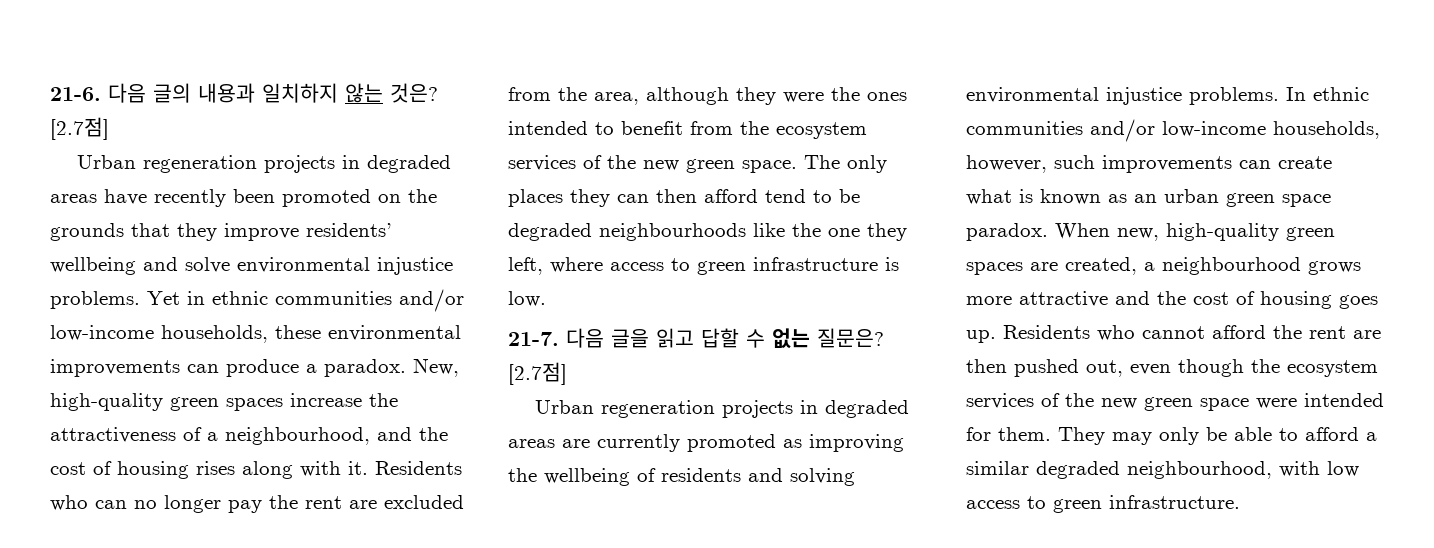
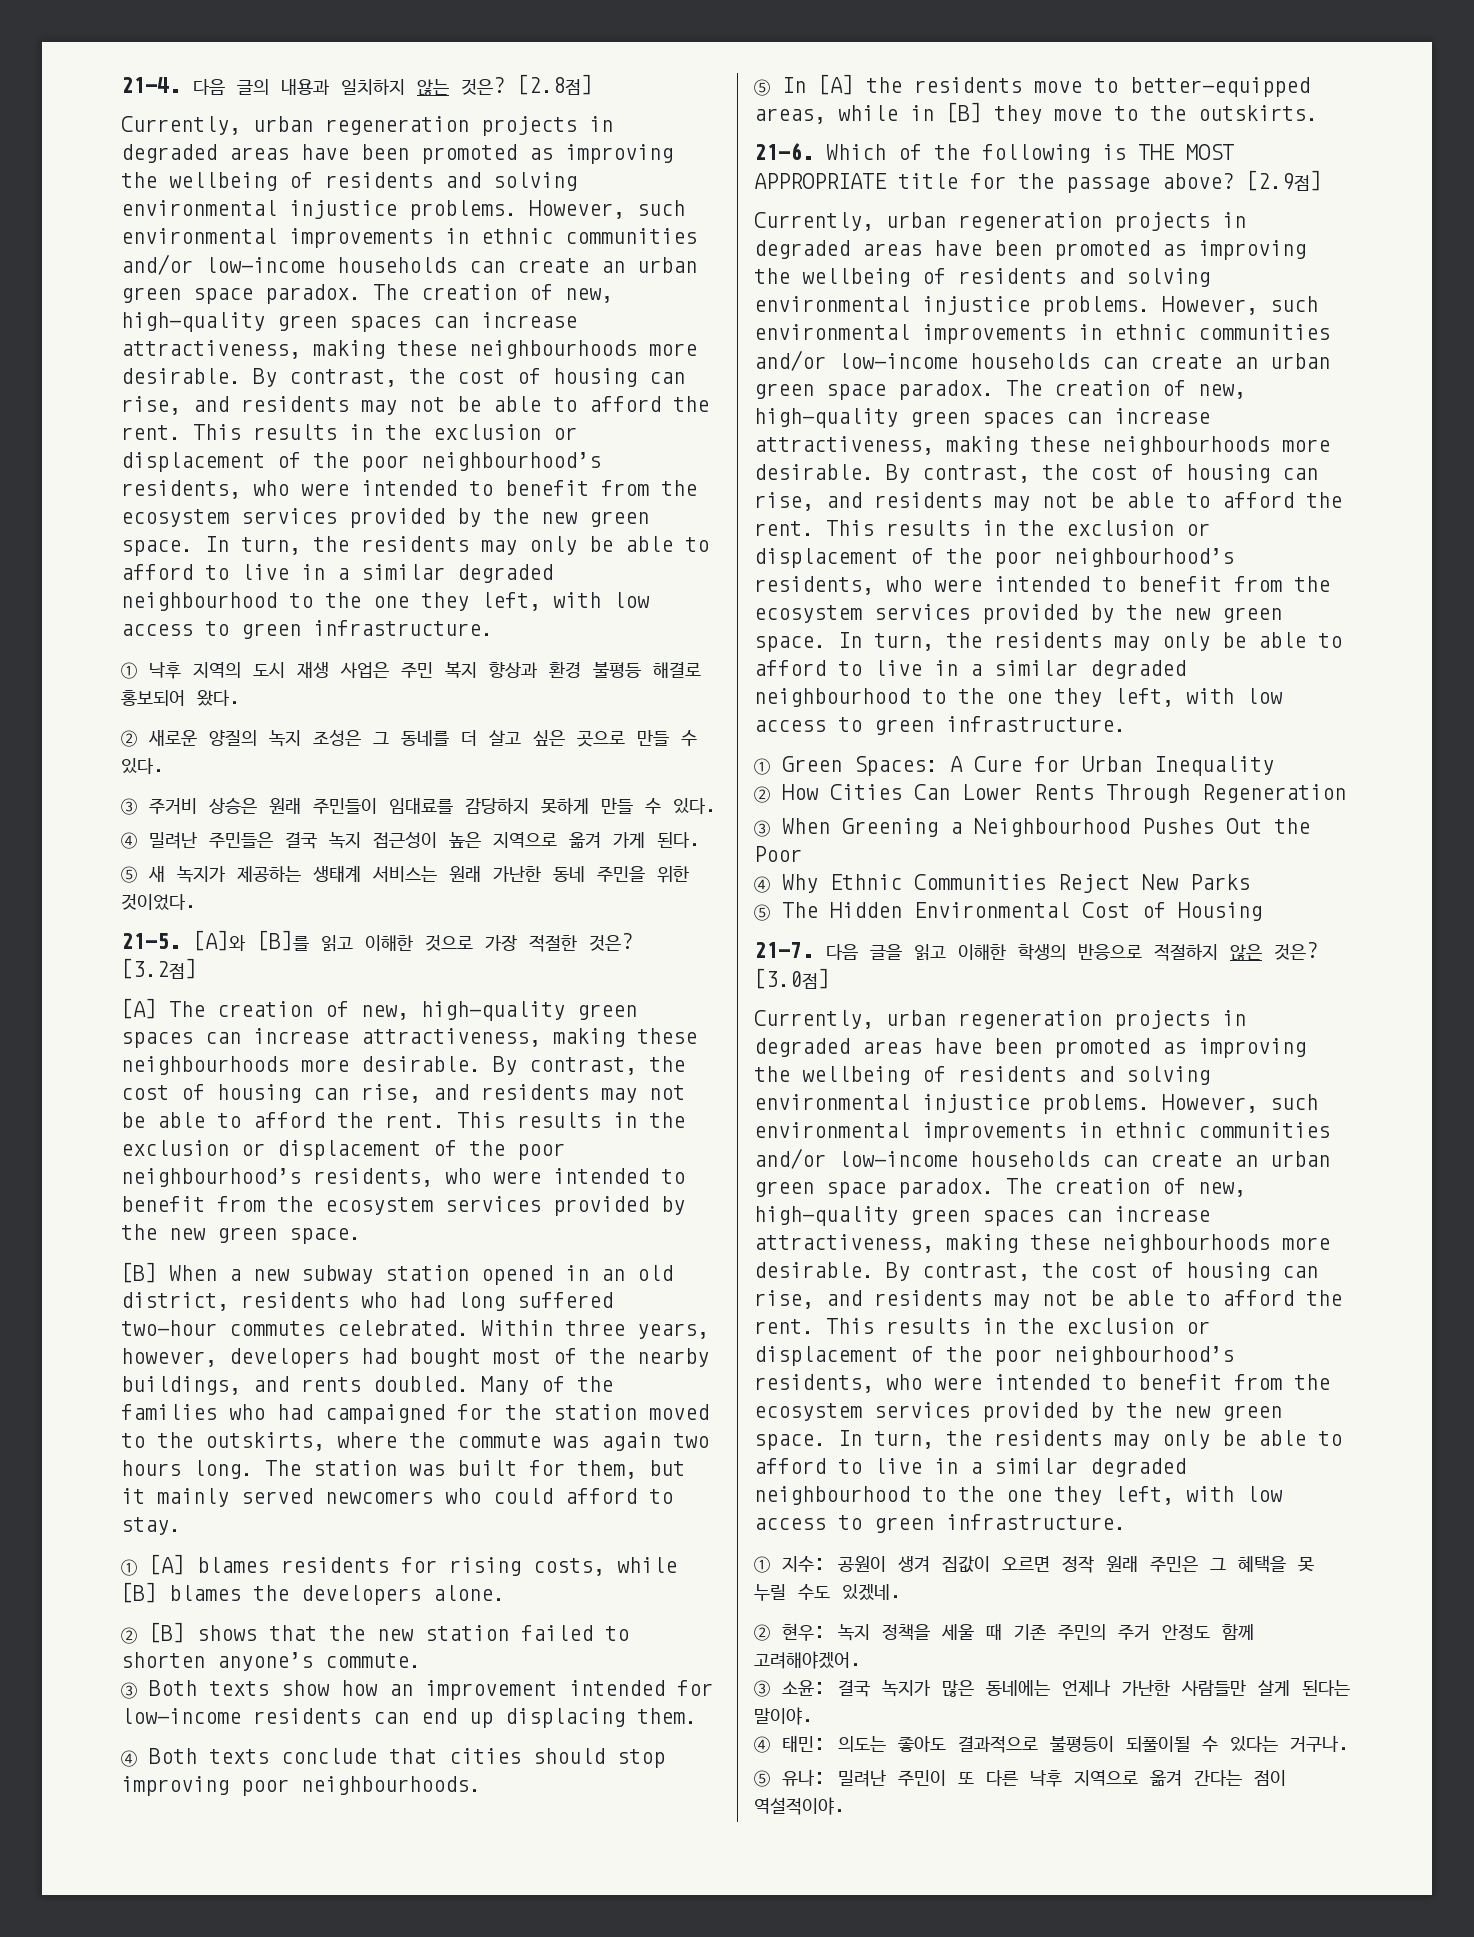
[50,87,101,101] 21-6. -> [121,77,181,93] 21-4.
[50,117,109,140] [76,155,451,173] [50,189,437,207] [50,223,392,241] [50,257,453,275] [50,289,464,312] [50,325,461,343] [50,358,459,377] [50,393,398,411] [50,427,448,445] [50,461,462,479] [50,495,464,513] [508,87,907,105] [508,121,867,139] [508,155,887,173] [508,189,860,207] [508,223,907,241] [508,257,899,275] [508,291,546,307] [508,328,884,349] [508,362,567,385] [534,400,909,418] [508,434,776,452] [2.7점] // Urban regeneration projects in degraded areas have recently been promoted on the grounds that they improve residents’ wellbeing and solve environmental injustice problems. Yet in ethnic communities and/or low‑income households, these environmental improvements can produce a paradox. New, high‑quality green spaces increase the attractiveness of a neighbourhood, and the cost of housing rises along with it. Residents who can no longer pay the rent are excluded from the area, although they were the ones intended to benefit from the ecosystem services of the new green space. The only places they can then afford tend to be degraded neighbourhoods like the one they left, where access to green infrastructure is low. // 21-7. 다음 글을 읽고 답할 수 없는 질문은? [2.7점] // Urban regeneration projects in degraded areas are currently promoted -> [517,74,593,95] [121,116,613,136] [121,144,517,164] [2.8점] // Currently, urban regeneration projects in degraded areas have been promoted
[1286,87,1369,101] [966,119,1380,142] [966,155,1332,173] [966,189,1331,207] [966,223,1335,241] [966,257,1361,275] [966,291,1378,309] [966,325,1381,343] [966,359,1378,377] [966,393,1384,411] [966,427,1377,445] [966,461,1359,479] [966,495,1240,513] In ethnic communities and/or low‑income households, however, such improvements can create what is known as an urban green space paradox. When new, high‑quality green spaces are created, a neighbourhood grows more attractive and the cost of housing goes up. Residents who cannot afford the rent are then pushed out, even though the ecosystem services of the new green space were intended for them. They may only be able to afford a similar degraded neighbourhood, with low access to green infrastructure. -> [529,200,685,219] [121,228,697,248] [121,254,697,275] [121,284,613,304] [121,312,577,332] [121,340,697,359] [121,368,685,387] [121,396,709,415] [121,424,577,440] [121,452,601,472] [121,480,697,499] [121,508,649,528] [121,536,709,556] [121,564,553,583] [121,592,649,611] [121,620,493,639] [121,661,701,679] [121,690,241,706] [121,729,697,747] [121,758,165,774] [121,798,717,815] [121,832,701,849] [121,865,689,883] [121,894,197,911] [121,930,633,952] [121,958,197,979] [121,998,637,1021] [121,1028,697,1048] [121,1056,685,1075] [121,1084,685,1103] [121,1112,685,1128] [121,1140,565,1160] [121,1168,685,1187] [121,1196,685,1216] [121,1224,361,1244] [121,1262,673,1285] [121,1292,613,1311] [121,1320,709,1339] [121,1348,709,1368] [121,1376,613,1395] [121,1404,709,1424] [121,1432,709,1451] [121,1460,685,1479] [121,1488,673,1507] [121,1517,181,1535] [121,1554,677,1576] [121,1582,505,1605] [121,1622,629,1644] [121,1652,421,1671] [121,1680,713,1700] [121,1708,697,1728] [121,1748,665,1768] [121,1776,481,1796] [754,74,1310,97] [754,102,1318,124] [754,143,1234,163] [754,170,1322,193] [754,212,1246,232] [754,240,1306,260] [754,268,1210,287] [754,296,1318,316] [754,324,1330,344] [754,350,1330,371] [754,380,1246,400] [754,408,1210,428] [754,436,1330,455] [754,464,1318,483] [754,492,1342,511] [754,520,1210,536] [754,548,1234,568] [754,576,1330,595] [754,604,1282,624] [754,632,1342,652] [754,660,1186,679] [754,688,1282,707] [754,716,1126,735] [754,756,1274,776] [754,784,1346,803] [754,818,1310,837] [754,846,802,862] [754,874,1250,893] [754,902,1262,921] [754,942,1318,961] [754,968,830,989] [754,1010,1246,1030] [754,1038,1306,1058] [754,1066,1210,1085] [754,1094,1318,1114] [754,1122,1330,1142] [754,1148,1330,1169] [754,1178,1246,1198] [754,1206,1210,1226] [754,1234,1330,1253] [754,1262,1318,1281] [754,1290,1342,1309] [754,1318,1210,1334] [754,1346,1234,1366] [754,1374,1330,1393] [754,1402,1282,1422] [754,1430,1342,1450] [754,1458,1186,1477] [754,1486,1282,1505] [754,1514,1126,1533] [754,1555,1314,1573] [754,1584,902,1601] [754,1623,1254,1641] [754,1651,862,1669] [754,1679,1350,1697] [754,1707,814,1725] [754,1735,1350,1753] [754,1769,1286,1787] [754,1797,846,1815] However, such environmental improvements in ethnic communities and/or low-income households can create an urban green space paradox. The creation of new, high-quality green spaces can increase attractiveness, making these neighbourhoods more desirable. By contrast, the cost of housing can rise, and residents may not be able to afford the rent. This results in the exclusion or displacement of the poor neighbourhood’s residents, who were intended to benefit from the ecosystem services provided by the new green space. In turn, the residents may only be able to afford to live in a similar degraded neighbourhood to the one they left, with low access to green infrastructure. // ① 낙후 지역의 도시 재생 사업은 주민 복지 향상과 환경 불평등 해결로 홍보되어 왔다. // ② 새로운 양질의 녹지 조성은 그 동네를 더 살고 싶은 곳으로 만들 수 있다. // ③ 주거비 상승은 원래 주민들이 임대료를 감당하지 못하게 만들 수 있다. // ④ 밀려난 주민들은 결국 녹지 접근성이 높은 지역으로 옮겨 가게 된다. // ⑤ 새 녹지가 제공하는 생태계 서비스는 원래 가난한 동네 주민을 위한 것이었다. // 21-5. [A]와 [B]를 읽고 이해한 것으로 가장 적절한 것은? [3.2점] // [A] The creation of new, high-quality green spaces can increase attractiveness, making these neighbourhoods more desirable. By contrast, the cost of housing can rise, and residents may not be able to afford the rent. This results in the exclusion or displacement of the poor neighbourhood’s residents, who were intended to benefit from the ecosystem services provided by the new green space. // [B] When a new subway station opened in an old district, residents who had long suffered two-hour commutes celebrated. Within three years, however, developers had bought most of the nearby buildings, and rents doubled. Many of the families who had campaigned for the station moved to the outskirts, where the commute was again two hours long. The station was built for them, but it mainly served newcomers who could afford to stay. // ① [A] blames residents for rising costs, while [B] blames the developers alone. // ② [B] shows that the new station failed to shorten anyone’s commute. // ③ Both texts show how an improvement intended for low-income residents can end up displacing them. // ④ Both texts conclude that cities should stop improving poor neighbourhoods. // ⑤ In [A] the residents move to better-equipped areas, while in [B] they move to the outskirts. // 21-6. Which of the following is THE MOST APPROPRIATE title for the passage above? [2.9점] // Currently, urban regeneration projects in degraded areas have been promoted as improving the wellbeing of residents and solving environmental injustice problems. However, such environmental improvements in ethnic communities and/or low-income households can create an urban green space paradox. The creation of new, high-quality green spaces can increase attractiveness, making these neighbourhoods more desirable. By contrast, the cost of housing can rise, and residents may not be able to afford the rent. This results in the exclusion or displacement of the poor neighbourhood’s residents, who were intended to benefit from the ecosystem services provided by the new green space. In turn, the residents may only be able to afford to live in a similar degraded neighbourhood to the one they left, with low access to green infrastructure. // ① Green Spaces: A Cure for Urban Inequality // ② How Cities Can Lower Rents Through Regeneration // ③ When Greening a Neighbourhood Pushes Out the Poor // ④ Why Ethnic Communities Reject New Parks // ⑤ The Hidden Environmental Cost of Housing // 21-7. 다음 글을 읽고 이해한 학생의 반응으로 적절하지 않은 것은? [3.0점] // Currently, urban regeneration projects in degraded areas have been promoted as improving the wellbeing of residents and solving environmental injustice problems. However, such environmental improvements in ethnic communities and/or low-income households can create an urban green space paradox. The creation of new, high-quality green spaces can increase attractiveness, making these neighbourhoods more desirable. By contrast, the cost of housing can rise, and residents may not be able to afford the rent. This results in the exclusion or displacement of the poor neighbourhood’s residents, who were intended to benefit from the ecosystem services provided by the new green space. In turn, the residents may only be able to afford to live in a similar degraded neighbourhood to the one they left, with low access to green infrastructure. // ① 지수: 공원이 생겨 집값이 오르면 정작 원래 주민은 그 혜택을 못 누릴 수도 있겠네. // ② 현우: 녹지 정책을 세울 때 기존 주민의 주거 안정도 함께 고려해야겠어. // ③ 소윤: 결국 녹지가 많은 동네에는 언제나 가난한 사람들만 살게 된다는 말이야. // ④ 태민: 의도는 좋아도 결과적으로 불평등이 되풀이될 수 있다는 거구나. // ⑤ 유나: 밀려난 주민이 또 다른 낙후 지역으로 옮겨 간다는 점이 역설적이야.

